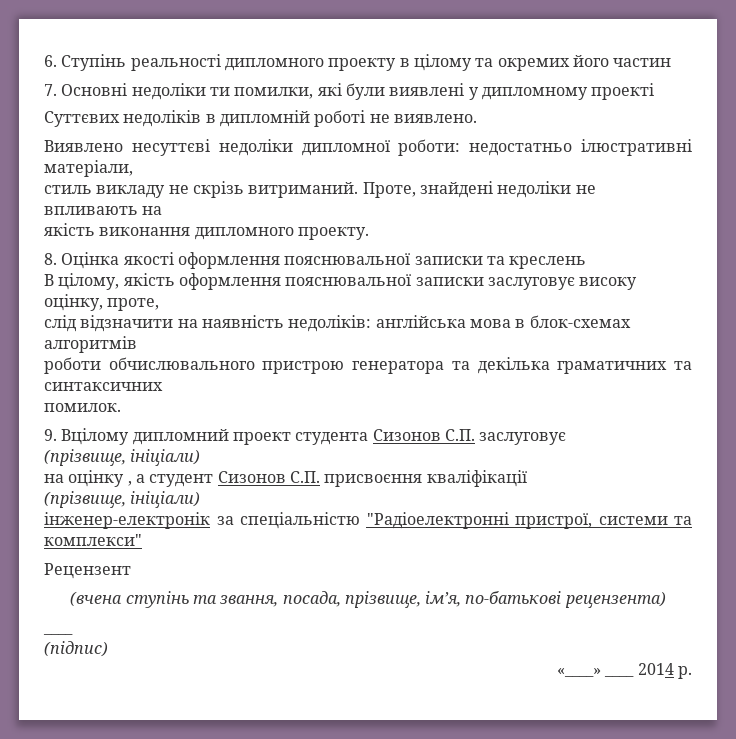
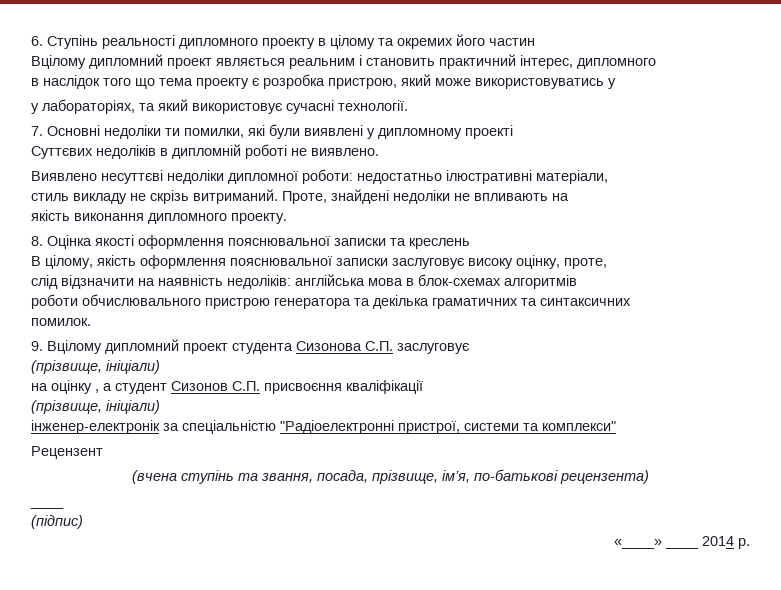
(672, 62) none -> [31,54,656,69] [31,74,616,89] [31,99,408,114] // Вцілому дипломний проект являється реальним і становить практичний інтерес, дипломного // в наслідок того що тема проекту є розробка пристрою, який може використовуватись у // у лабораторіях, та який використовує сучасні технології.
[372,429,441,441] Сизонов -> [296,341,362,351] Сизонова

